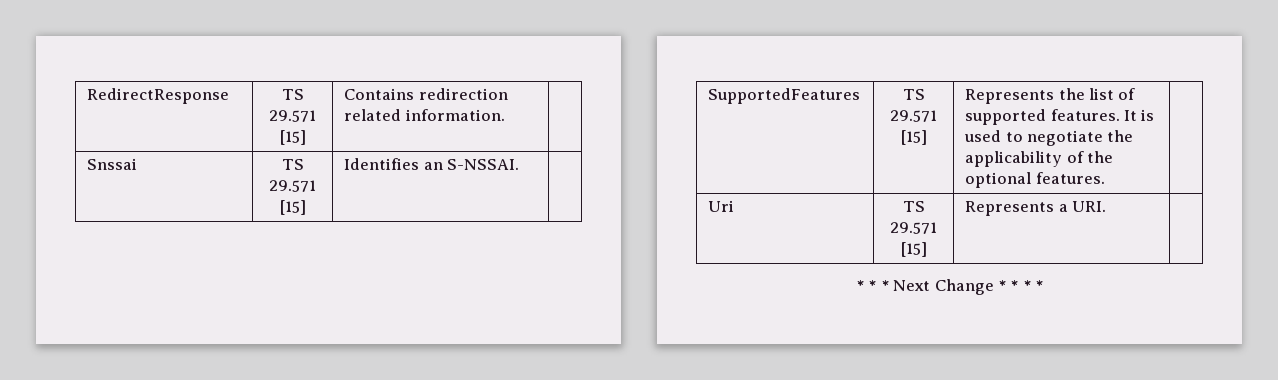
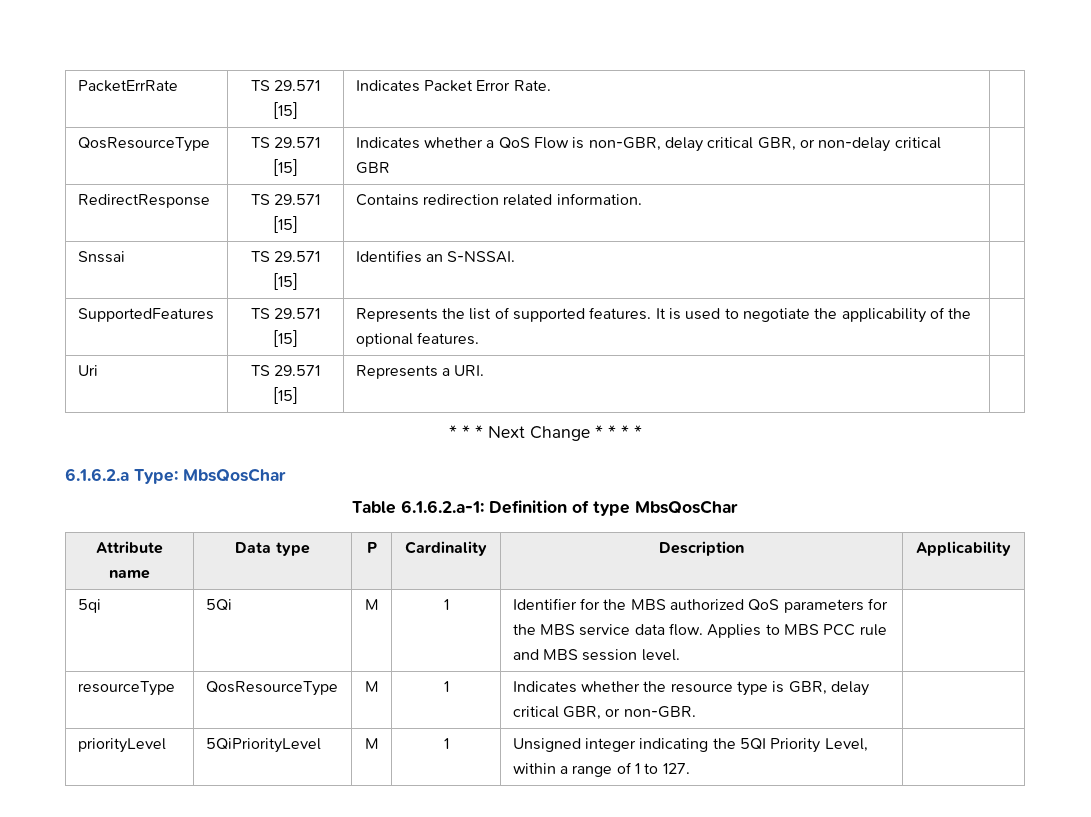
(87, 96) none -> [77,80,178,92] [250,80,321,91] [273,102,298,119] [355,80,551,92] [77,137,210,152] [250,137,321,148] [273,159,298,176] [355,137,941,152] [355,162,390,174] PacketErrRate | TS 29.571 [15] | Indicates Packet Error Rate. | // QosResourceType | TS 29.571 [15] | Indicates whether a QoS Flow is non-GBR, delay critical GBR, or non-delay critical GBR | //
(1044, 285) none -> [65,468,286,484] [352,500,738,516] [96,541,163,554] [109,569,150,579] [235,542,310,556] [366,542,377,553] [405,541,487,556] [658,541,744,556] [916,541,1011,556] [77,599,101,613] [205,599,232,611] [364,599,379,610] [443,599,449,610] [512,598,888,613] [512,623,887,638] [512,649,680,661] [77,681,175,696] [205,681,338,696] [364,681,379,692] [443,681,449,692] [512,681,869,696] [512,706,696,720] [77,738,166,753] [205,738,321,753] [364,738,379,749] [443,738,449,749] [512,738,868,753] [512,762,690,777] // 6.1.6.2.a Type: MbsQosChar // Table 6.1.6.2.a-1: Definition of type MbsQosChar // Attribute name | Data type | P | Cardinality | Description | Applicability // 5qi | 5Qi | M | 1 | Identifier for the MBS authorized QoS parameters for the MBS service data flow. Applies to MBS PCC rule and MBS session level. | // resourceType | QosResourceType | M | 1 | Indicates whether the resource type is GBR, delay critical GBR, or non-GBR. | // priorityLevel | 5QiPriorityLevel | M | 1 | Unsigned integer indicating the 5QI Priority Level, within a range of 1 to 127. |

